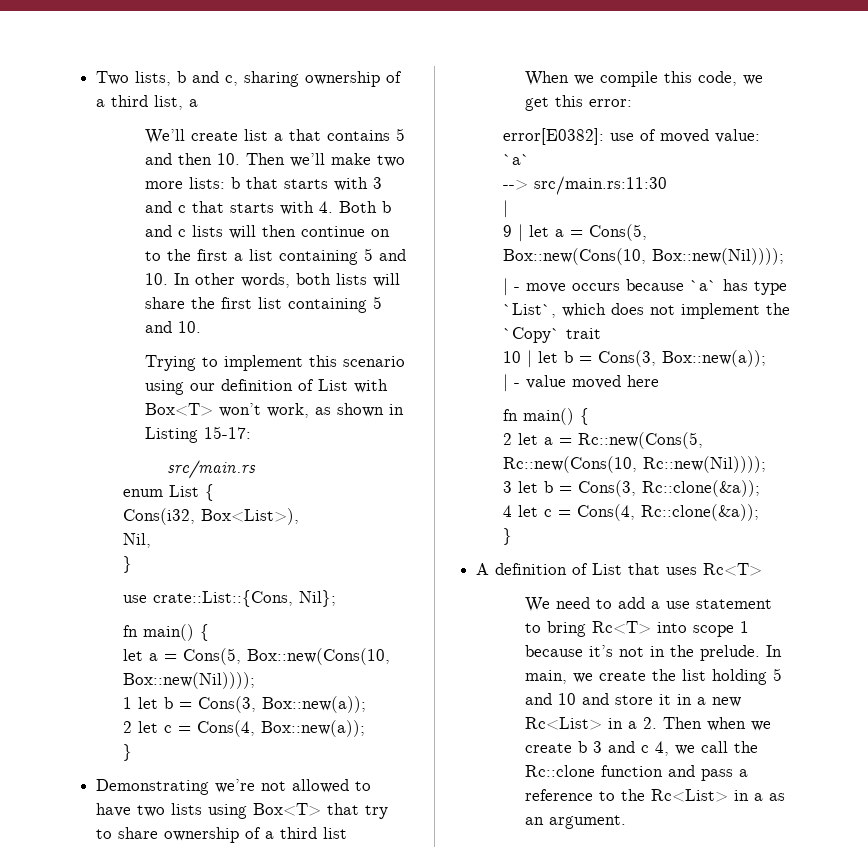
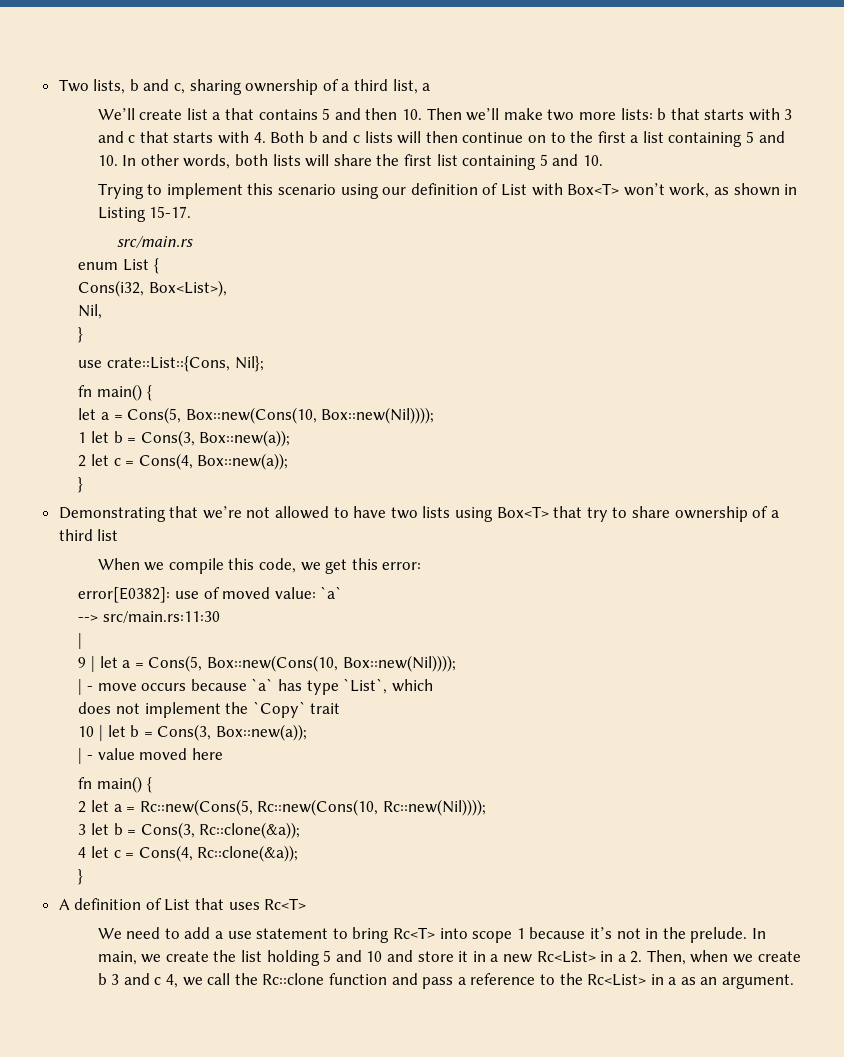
[203,426,251,439] 15-17: -> [149,206,192,218] 15-17.
(210, 787) none -> [169,506,199,518] that
(606, 310) none -> (433, 685) //
[662,717,702,729] Then -> [646,950,686,965] Then,

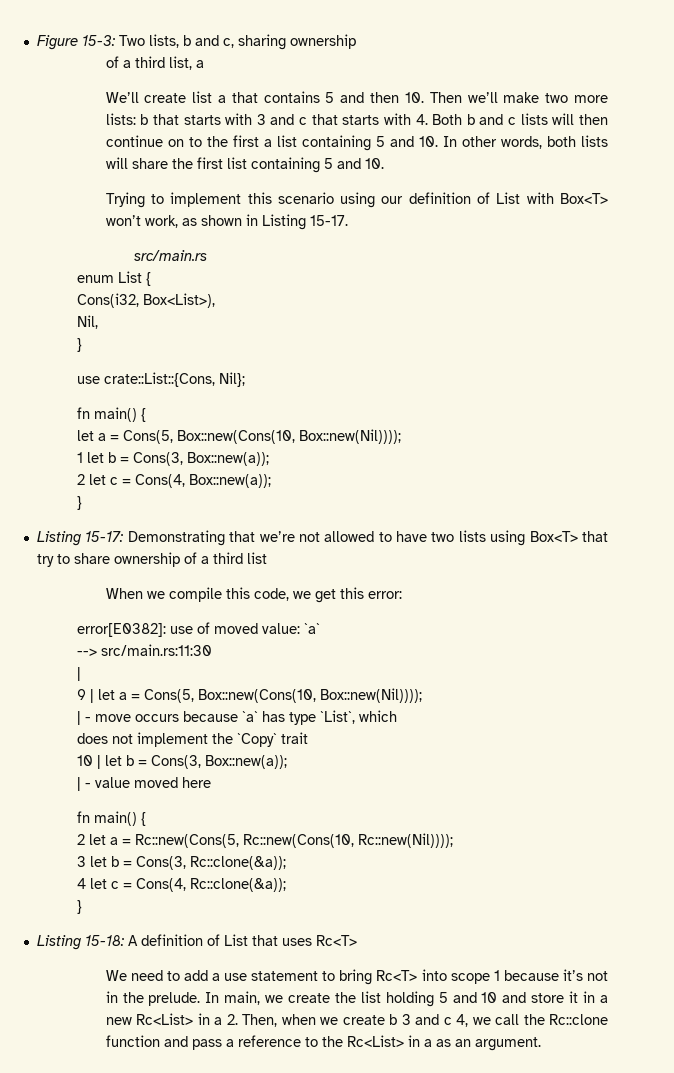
(58, 85) none -> [36,35,115,50] Figure 15-3:
(319, 87) none -> (356, 41) //
(84, 485) none -> [36,531,124,546] Listing 15-17:
(84, 877) none -> [36,935,124,950] Listing 15-18:

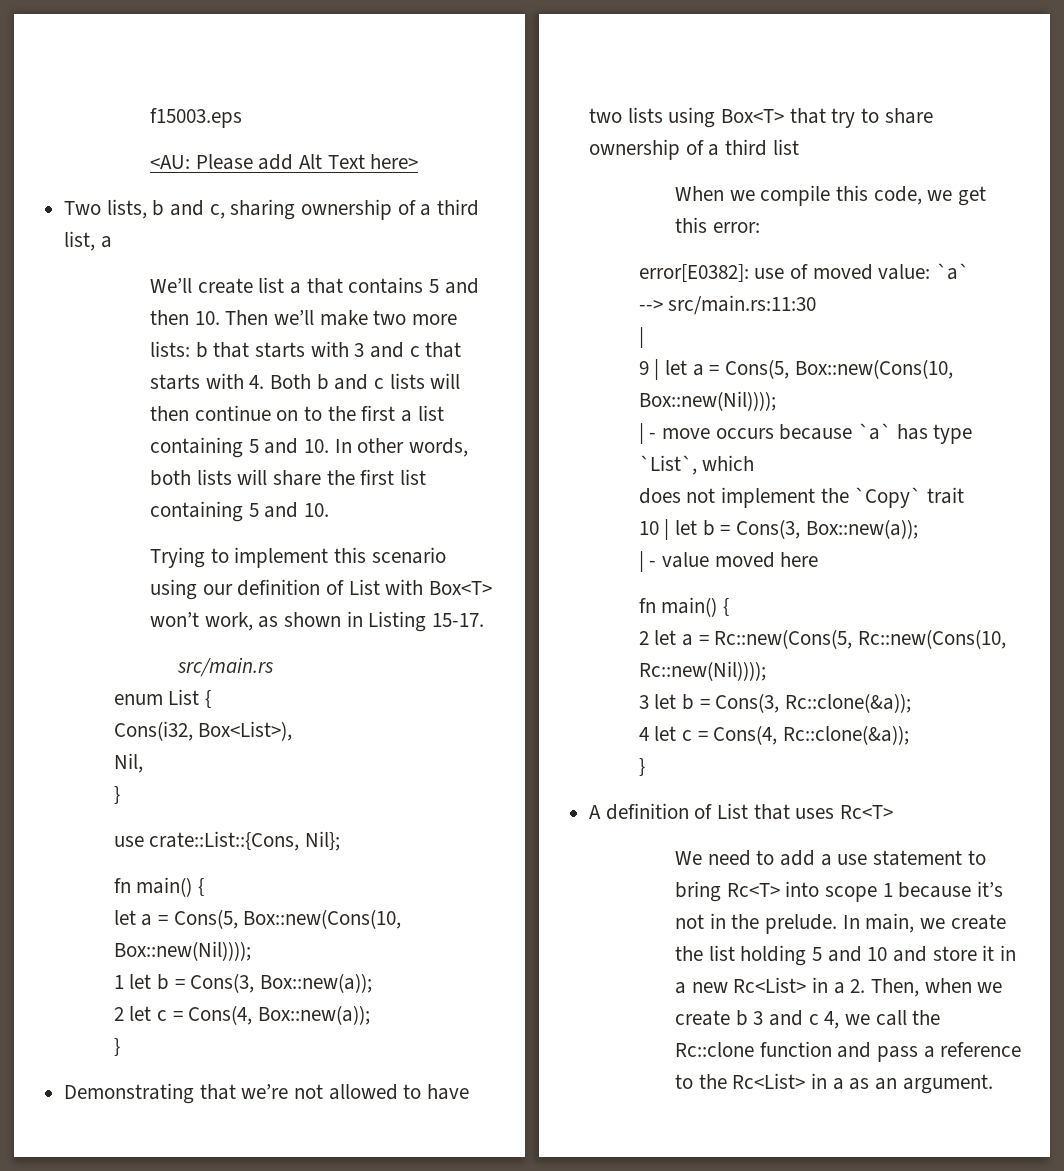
[36,35,115,50] Figure 15-3: -> [149,108,242,128] [149,154,419,170] f15003.eps // <AU: Please add Alt Text here> //
(356, 41) // -> (393, 209) none
[36,531,124,546] Listing 15-17: -> (120, 1047) none
[36,935,124,950] Listing 15-18: -> (645, 767) none

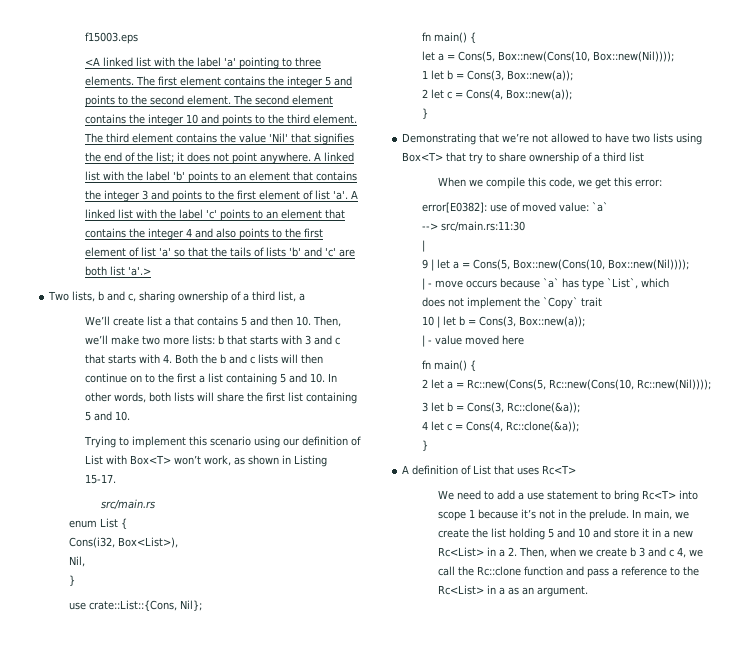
[149,154,419,170] <AU: Please add Alt Text here> -> [85,57,322,69] [85,76,353,88] [85,95,334,107] [85,114,358,126] [84,133,355,145] [85,152,355,164] [85,171,358,183] [85,190,359,202] [85,209,346,221] [85,228,324,240] [85,247,356,257] [85,266,152,276] <A linked list with the label 'a' pointing to three elements. The first element contains the integer 5 and points to the second element. The second element contains the integer 10 and points to the third element. The third element contains the value 'Nil' that signifies the end of the list; it does not point anywhere. A linked list with the label 'b' points to an element that contains the integer 3 and points to the first element of list 'a'. A linked list with the label 'c' points to an element that contains the integer 4 and also points to the first element of list 'a' so that the tails of lists 'b' and 'c' are both list 'a'.>
[225,310,269,325] Then -> [313,316,342,327] Then,
(311, 381) none -> [201,354,218,364] the

